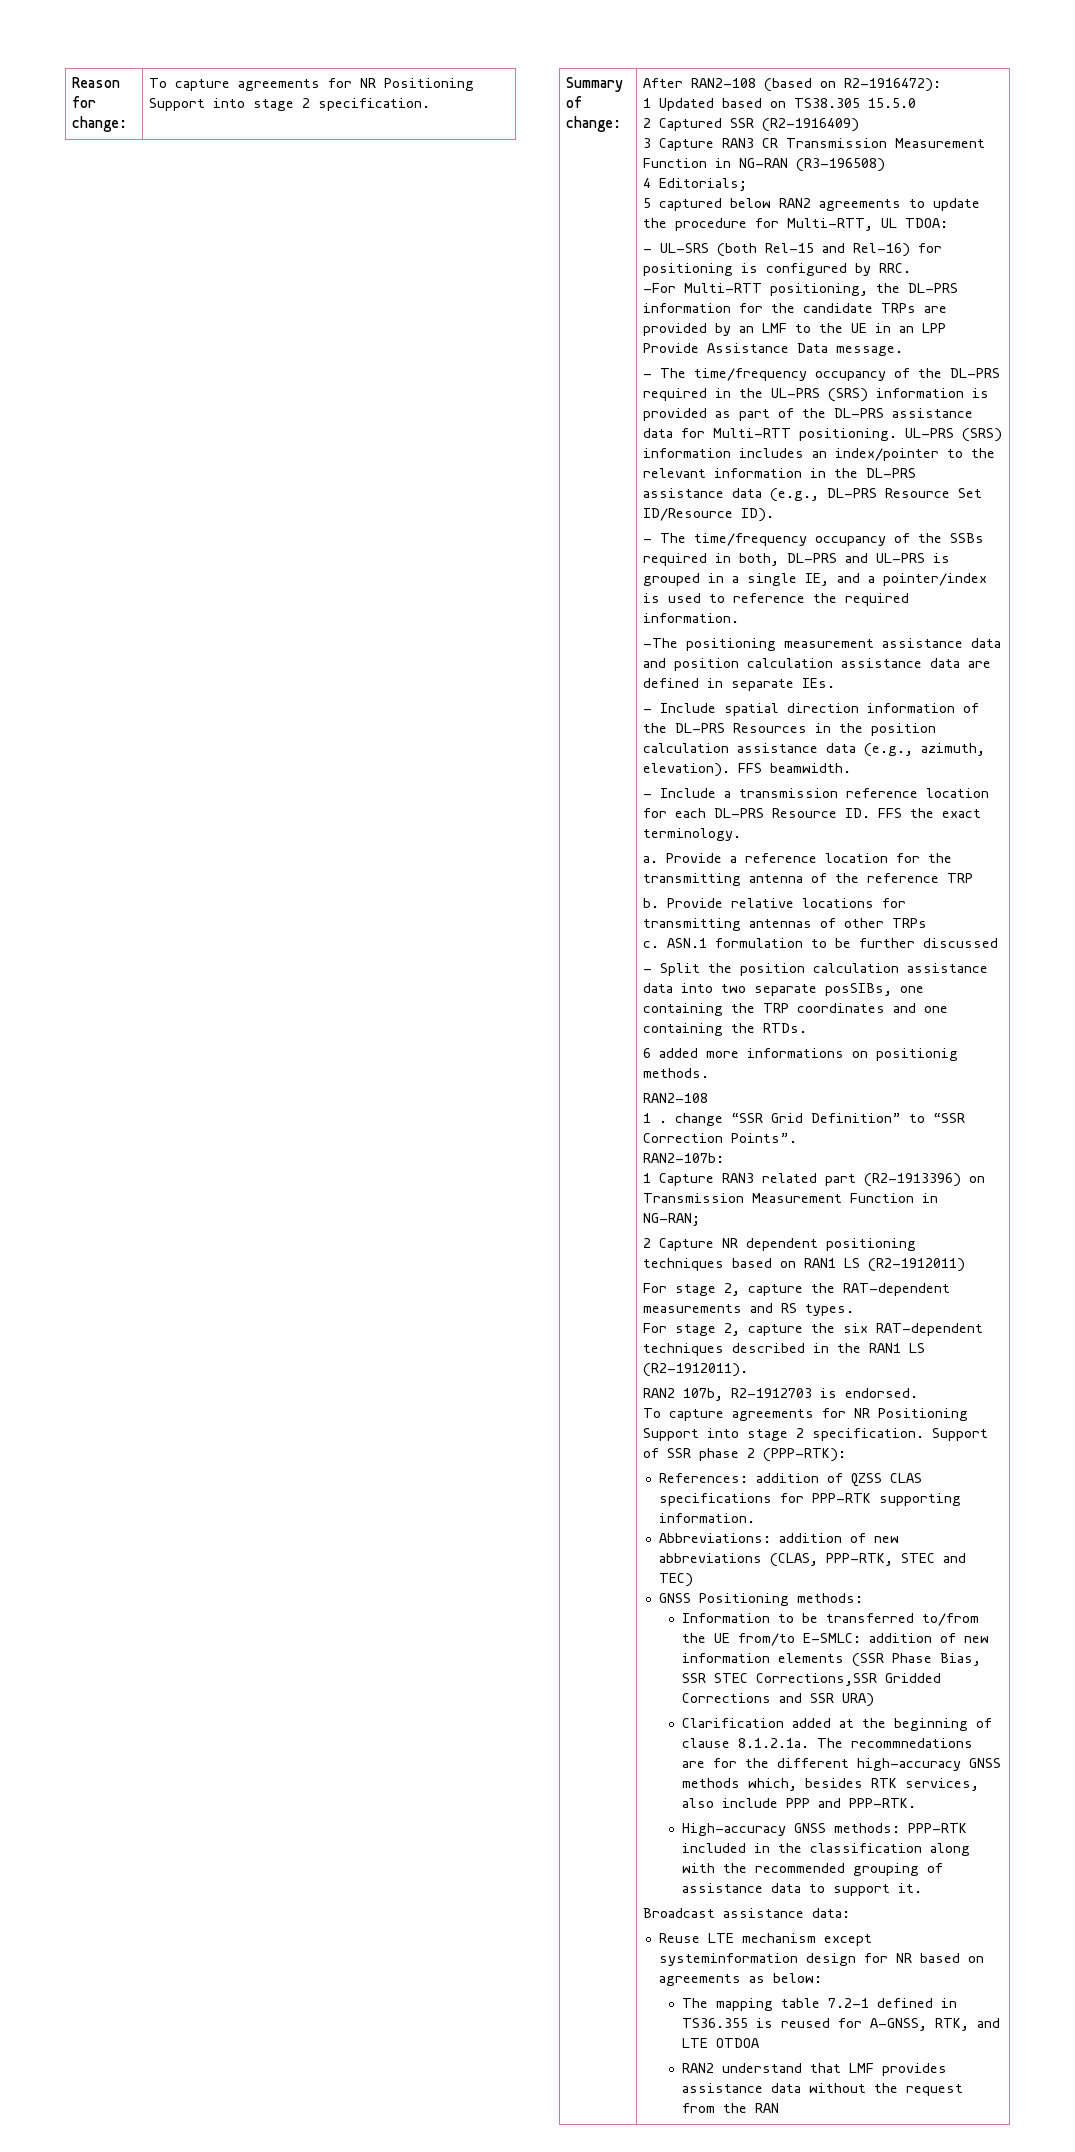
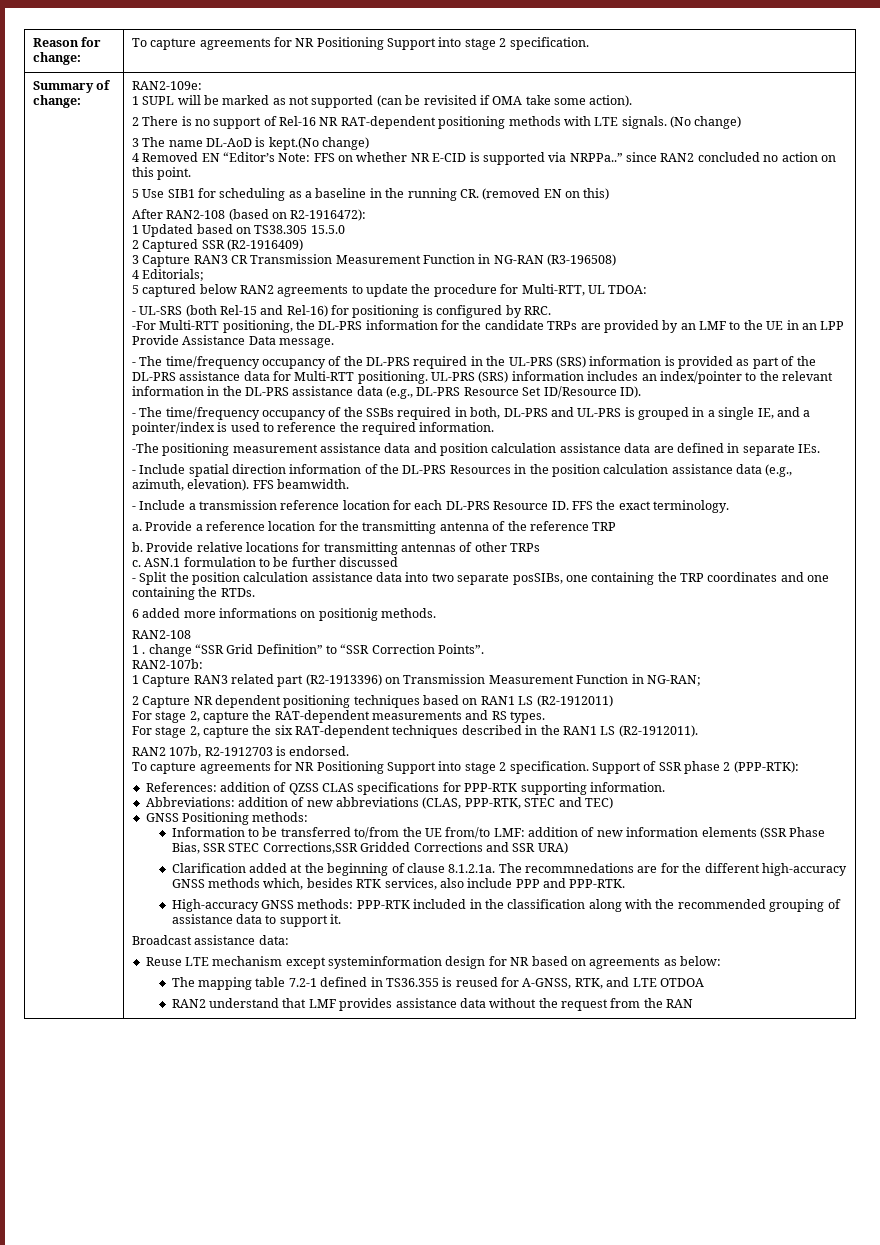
(622, 124) none -> [131,81,202,90] [131,95,633,108] [131,116,742,129] [131,137,370,150] [131,152,836,165] [131,167,192,180] [131,188,610,201] RAN2-109e: // 1 SUPL will be marked as not supported (can be revisited if OMA take some action). // 2 There is no support of Rel-16 NR RAT-dependent positioning methods with LTE signals. (No change) // 3 The name DL-AoD is kept.(No change) // 4 Removed EN “Editor’s Note: FFS on whether NR E-CID is supported via NRPPa..” since RAN2 concluded no action on this point. // 5 Use SIB1 for scheduling as a baseline in the running CR. (removed EN on this) //
[802,1633,861,1643] E-SMLC: -> [493,828,525,837] LMF:

